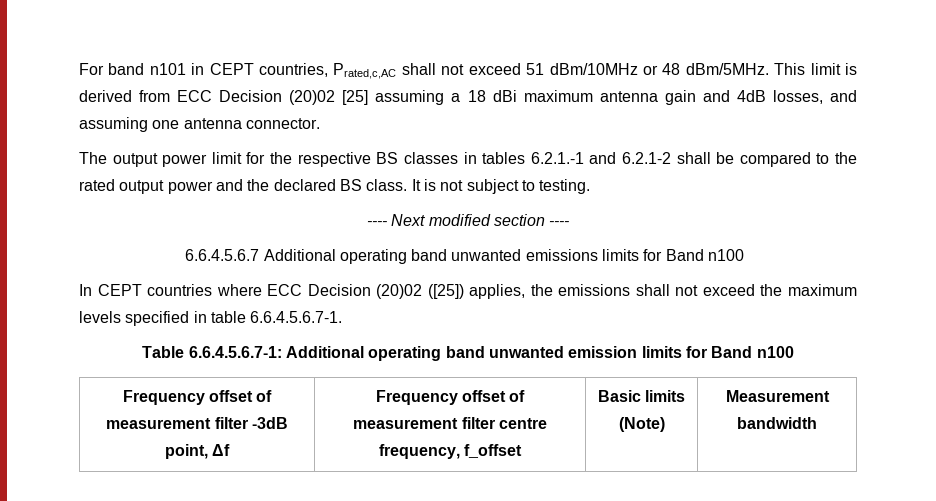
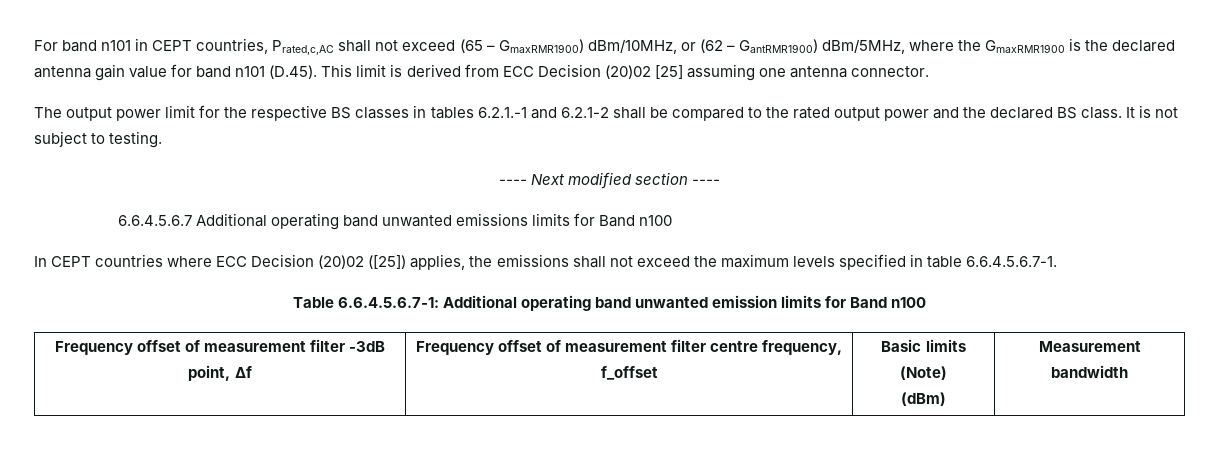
[526,63,769,75] 51 dBm/10MHz or 48 dBm/5MHz. -> [459,38,1176,54] [34,64,318,81] (65 – GmaxRMR1900) dBm/10MHz, or (62 – GantRMR1900) dBm/5MHz, where the GmaxRMR1900 is the declared antenna gain value for band n101 (D.45).
[451,90,857,105] [79,117,148,132] a 18 dBi maximum antenna gain and 4dB losses, and assuming -> (755, 72) none
(665, 424) none -> [901,392,946,406] // (dBm)

